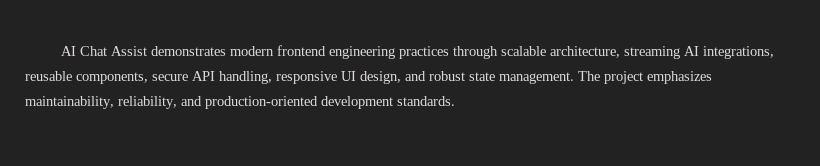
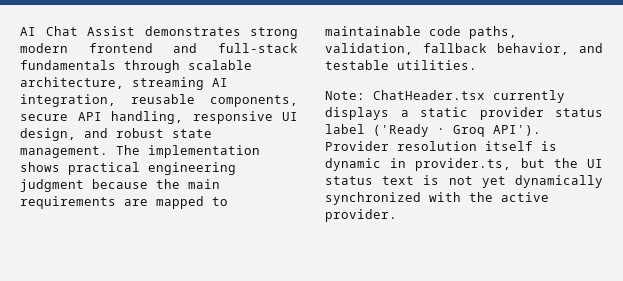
(227, 51) none -> [250,27,298,39] strong
[329,46,450,59] engineering practices -> [173,43,298,53] [20,60,116,70] and full-stack fundamentals
[703,46,775,59] integrations, -> [20,94,116,107] integration,
[604,71,712,84] [25,96,455,109] project emphasizes maintainability, reliability, and production-oriented development standards. -> [148,145,260,158] [20,162,236,175] [20,179,220,192] [20,196,228,209] [325,26,517,39] [325,43,603,55] [325,60,477,70] [325,90,565,103] [325,107,603,120] [325,124,541,137] [325,141,557,151] [325,158,603,171] [325,175,603,188] [325,192,549,205] [325,209,397,222] implementation shows practical engineering judgment because the main requirements are mapped to maintainable code paths, validation, fallback behavior, and testable utilities. // Note: ChatHeader.tsx currently displays a static provider status label ('Ready · Groq API'). Provider resolution itself is dynamic in provider.ts, but the UI status text is not yet dynamically synchronized with the active provider.

